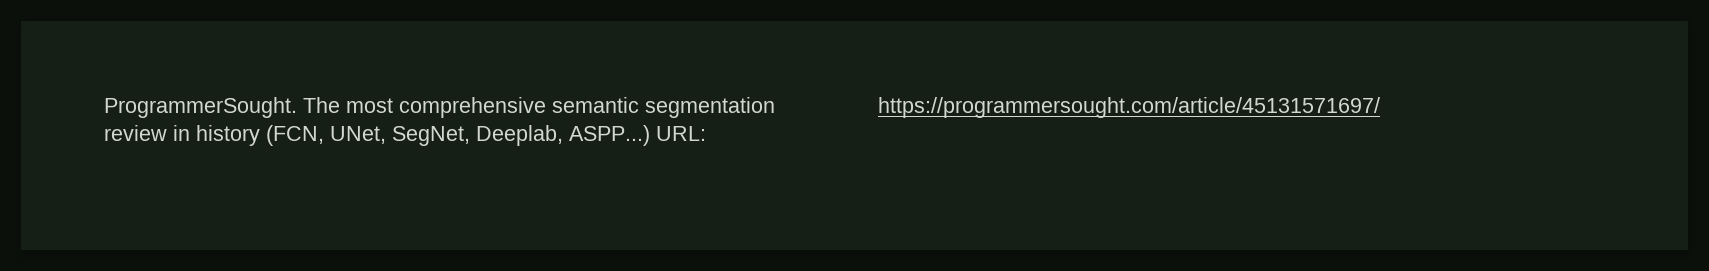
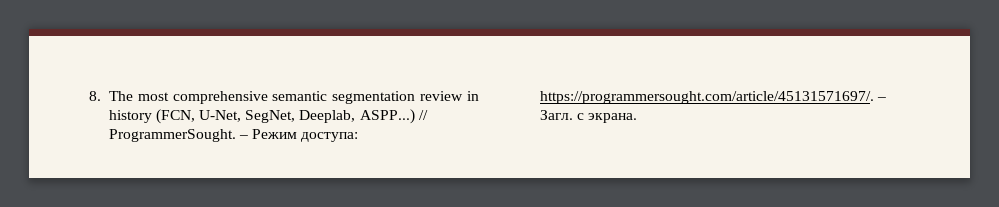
[104,97,297,118] ProgrammerSought. -> [89,91,101,101] 8.
[330,126,386,144] UNet, -> [199,110,242,122] U-Net,
[656,126,706,141] [878,97,1380,118] URL: https://programmersought.com/article/45131571697/ -> [418,110,428,120] [108,129,359,142] [539,91,886,104] [539,110,638,123] // ProgrammerSought. – Режим доступа: https://programmersought.com/article/45131571697/. – Загл. с экрана.

